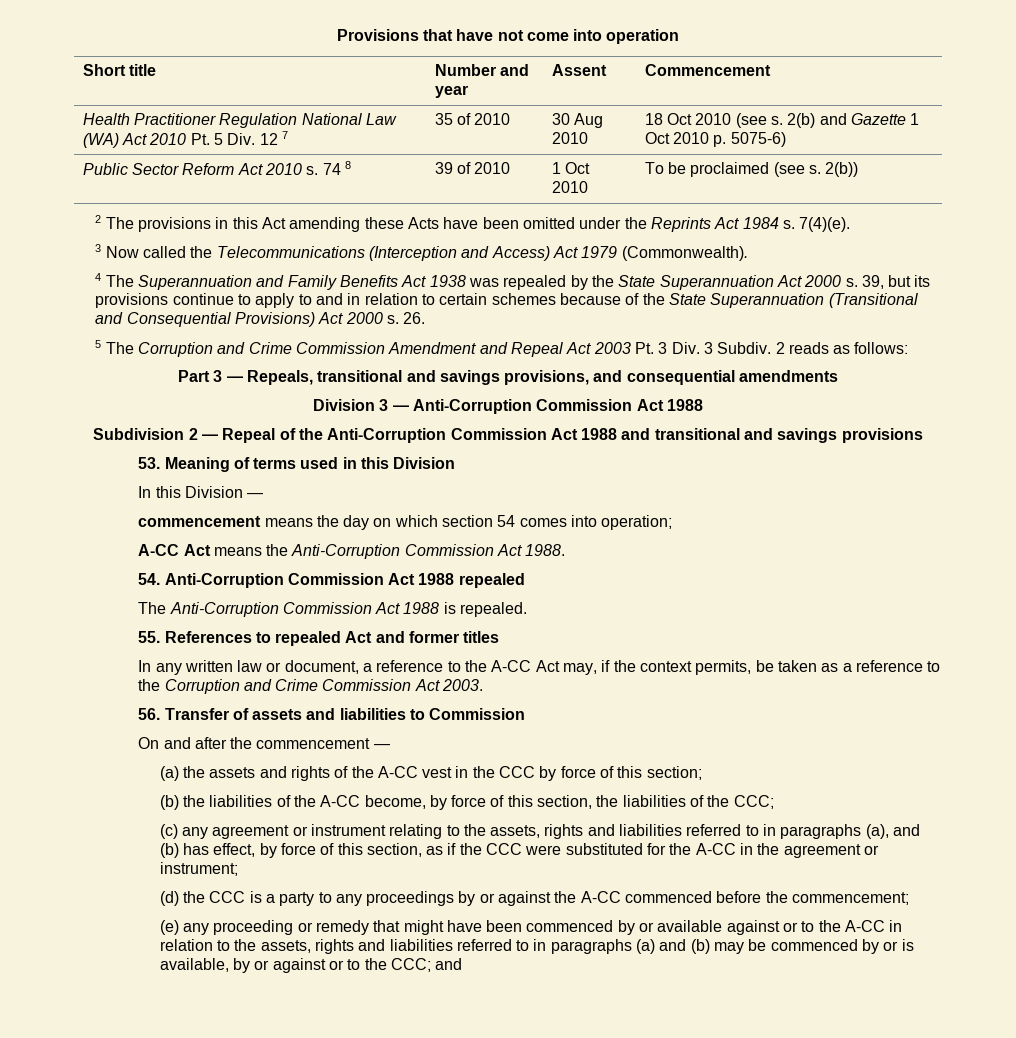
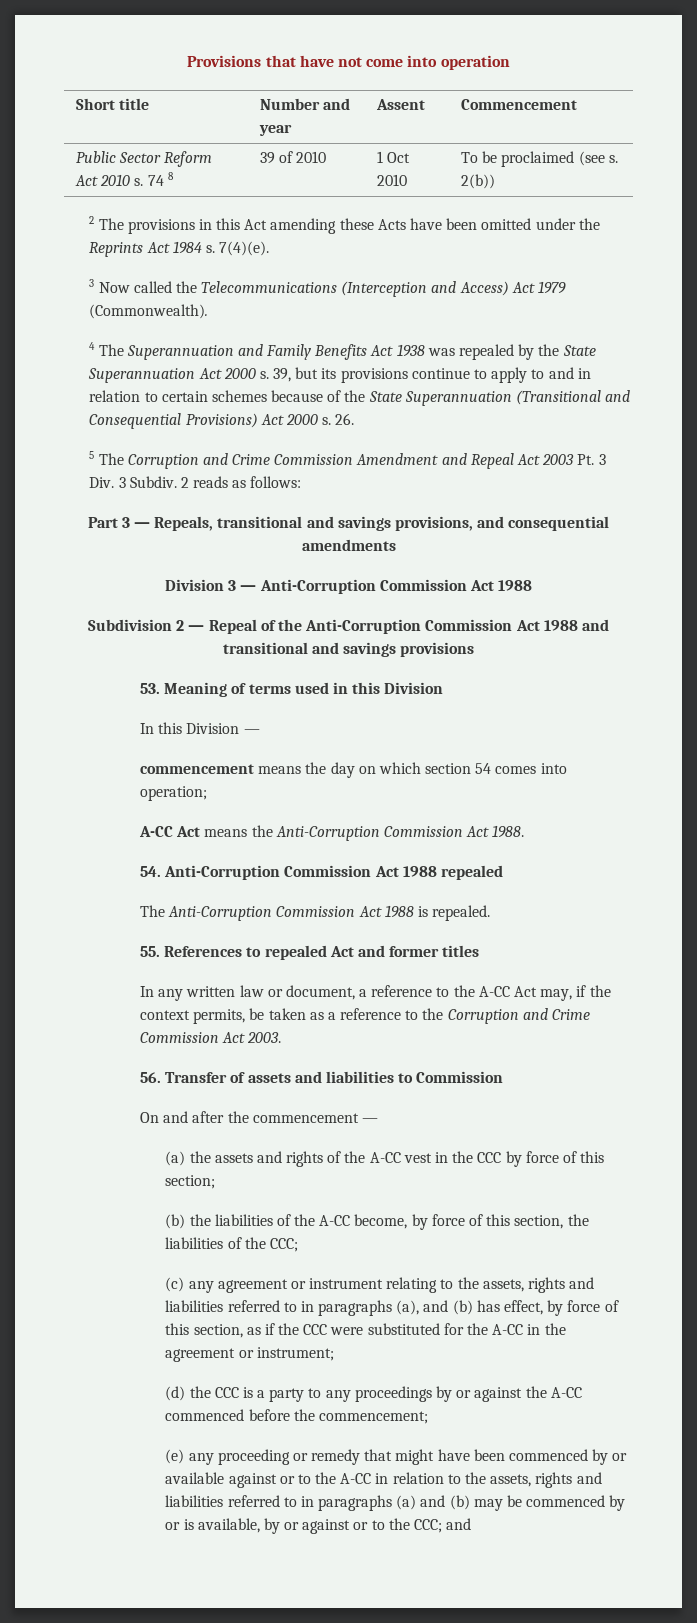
[82,113,397,128] [82,131,288,148] [434,113,511,125] [551,113,603,128] [551,132,588,144] [644,113,920,128] [644,132,786,147] // Health Practitioner Regulation National Law (WA) Act 2010 Pt. 5 Div. 12 7 | 35 of 2010 | 30 Aug 2010 | 18 Oct 2010 (see s. 2(b) and Gazette 1 Oct 2010 p. 5075-6) -> (578, 104) none

